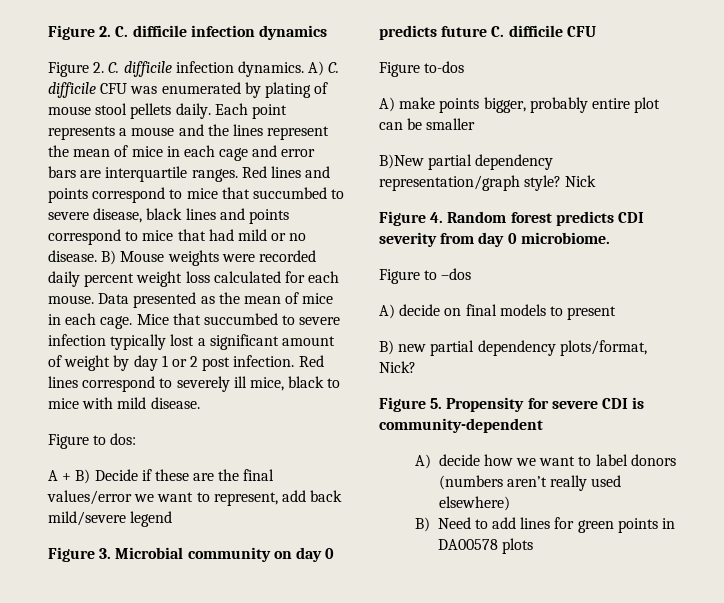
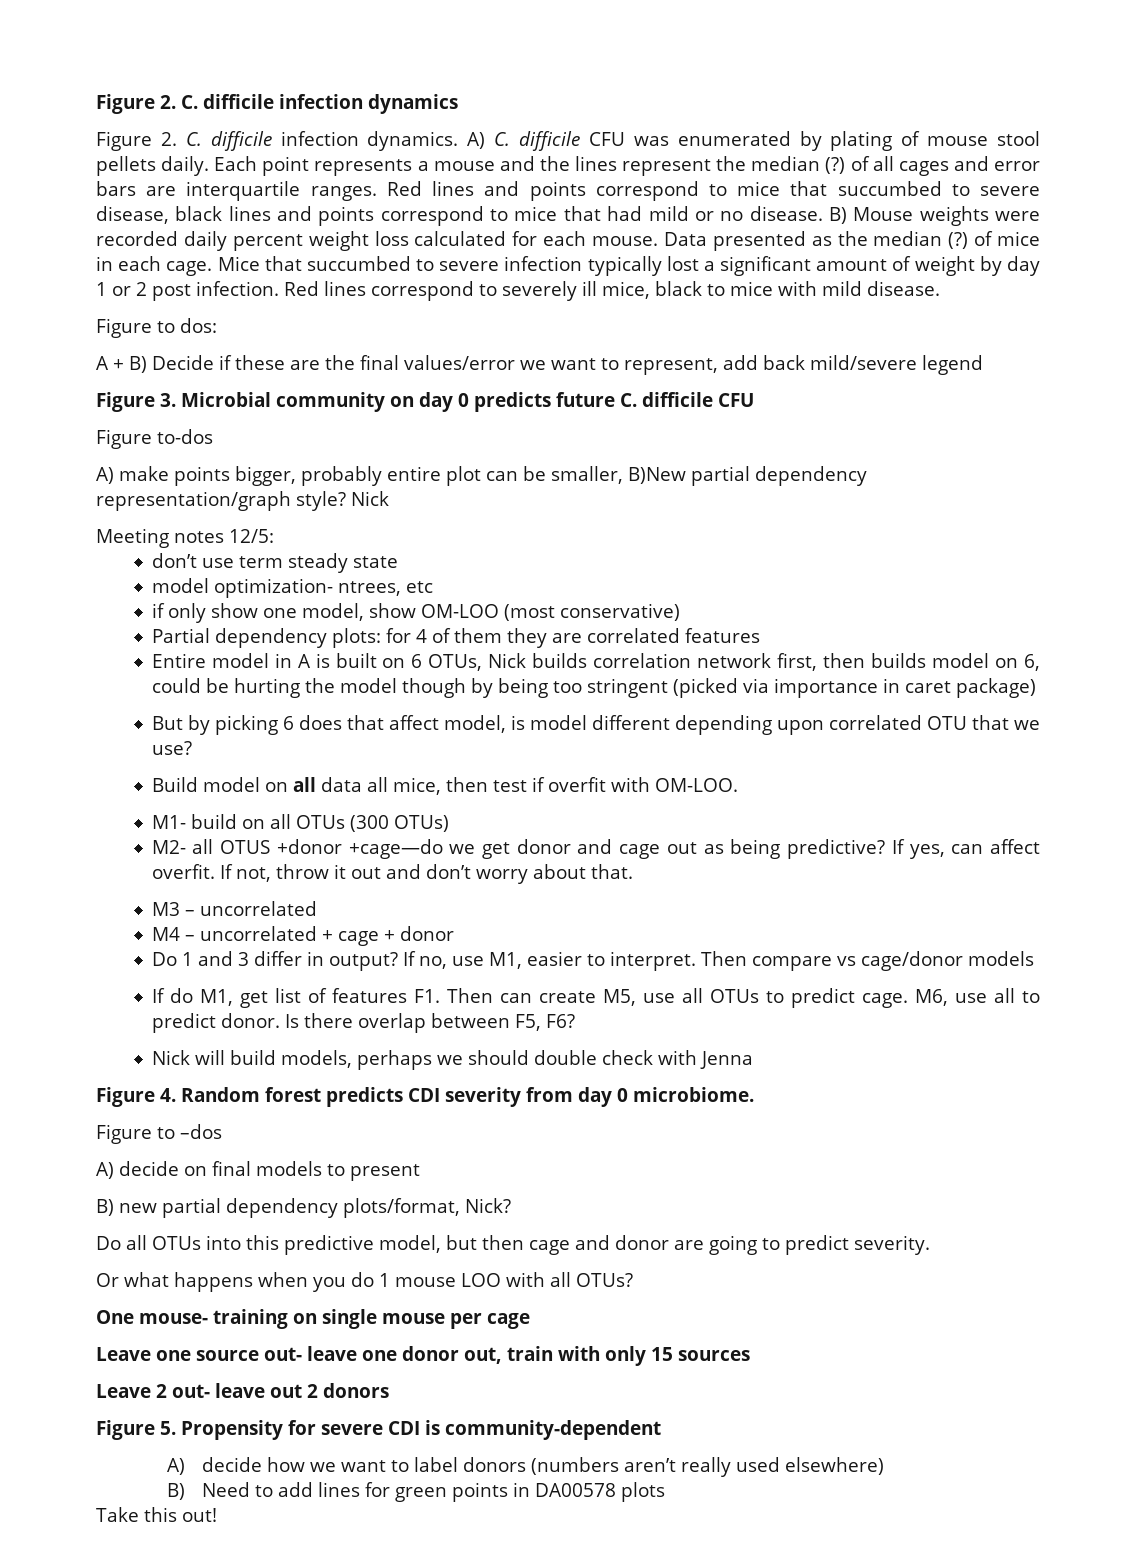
[73,145,249,161] mean of mice in each cage -> [751,156,949,176] median (?) of all cages
[243,296,281,304] mean -> [873,231,969,249] median (?)
[426,118,476,130] smaller // -> [551,466,623,484] smaller,
(597, 181) none -> [96,528,274,548] [151,553,398,573] [151,578,433,598] [151,603,680,623] [151,628,760,648] [151,653,1041,671] [151,678,1036,698] [151,715,1040,735] [151,741,192,755] [151,777,738,795] [151,814,449,832] [151,839,1040,859] [151,864,633,884] [151,901,317,916] [151,926,454,946] [151,951,1034,971] [151,988,1040,1008] [151,1013,575,1033] [151,1050,753,1070] // Meeting notes 12/5: // don’t use term steady state // model optimization- ntrees, etc // if only show one model, show OM-LOO (most conservative) // Partial dependency plots: for 4 of them they are correlated features // Entire model in A is built on 6 OTUs, Nick builds correlation network first, then builds model on 6, could be hurting the model though by being too stringent (picked via importance in caret package) // But by picking 6 does that affect model, is model different depending upon correlated OTU that we use? // Build model on all data all mice, then test if overfit with OM-LOO. // M1- build on all OTUs (300 OTUs) // M2- all OTUS +donor +cage—do we get donor and cage out as being predictive? If yes, can affect overfit. If not, throw it out and don’t worry about that. // M3 – uncorrelated // M4 – uncorrelated + cage + donor // Do 1 and 3 differ in output? If no, use M1, easier to interpret. Then compare vs cage/donor models // If do M1, get list of features F1. Then can create M5, use all OTUs to predict cage. M6, use all to predict donor. Is there overlap between F5, F6? // Nick will build models, perhaps we should double check with Jenna
(416, 367) none -> [96,1235,930,1255] [96,1272,633,1292] [96,1309,530,1329] [96,1346,750,1366] [96,1383,389,1398] // Do all OTUs into this predictive model, but then cage and donor are going to predict severity. // Or what happens when you do 1 mouse LOO with all OTUs? // One mouse- training on single mouse per cage // Leave one source out- leave one donor out, train with only 15 sources // Leave 2 out- leave out 2 donors
(533, 546) none -> [96,1507,217,1522] // Take this out!

